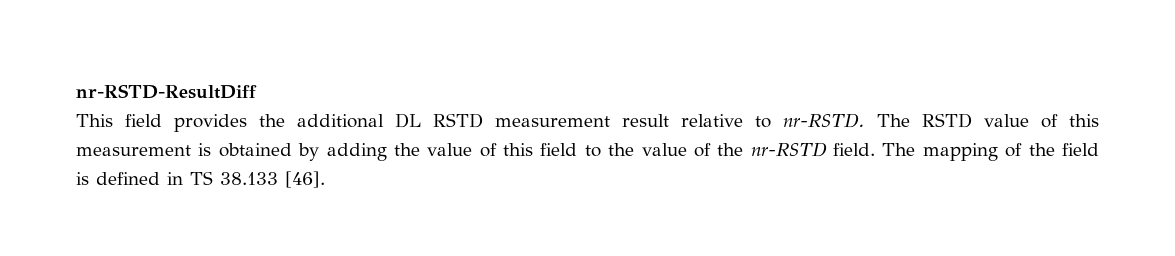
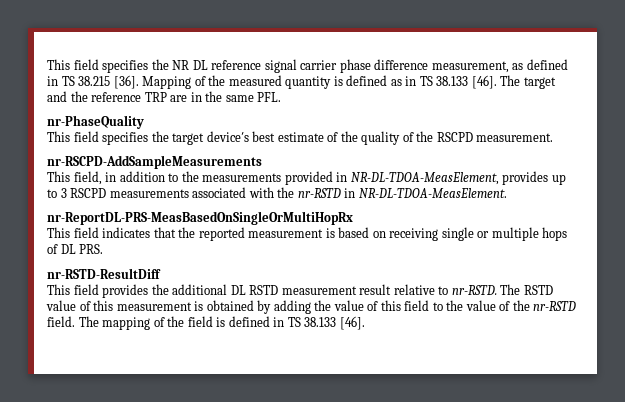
(76, 91) none -> [47,59,568,73] [47,75,556,89] [47,91,282,102] [47,115,144,129] [47,131,554,145] [47,155,262,169] [47,171,566,185] [47,187,507,198] [47,211,353,225] [47,227,568,241] [47,244,104,254] This field specifies the NR DL reference signal carrier phase difference measurement, as defined in TS 38.215 [36]. Mapping of the measured quantity is defined as in TS 38.133 [46]. The target and the reference TRP are in the same PFL. // nr-PhaseQuality // This field specifies the target device′s best estimate of the quality of the RSCPD measurement. // nr-RSCPD-AddSampleMeasurements // This field, in addition to the measurements provided in NR-DL-TDOA-MeasElement, provides up to 3 RSCPD measurements associated with the nr-RSTD in NR-DL-TDOA-MeasElement. // nr-ReportDL-PRS-MeasBasedOnSingleOrMultiHopRx // This field indicates that the reported measurement is based on receiving single or multiple hops of DL PRS. //

